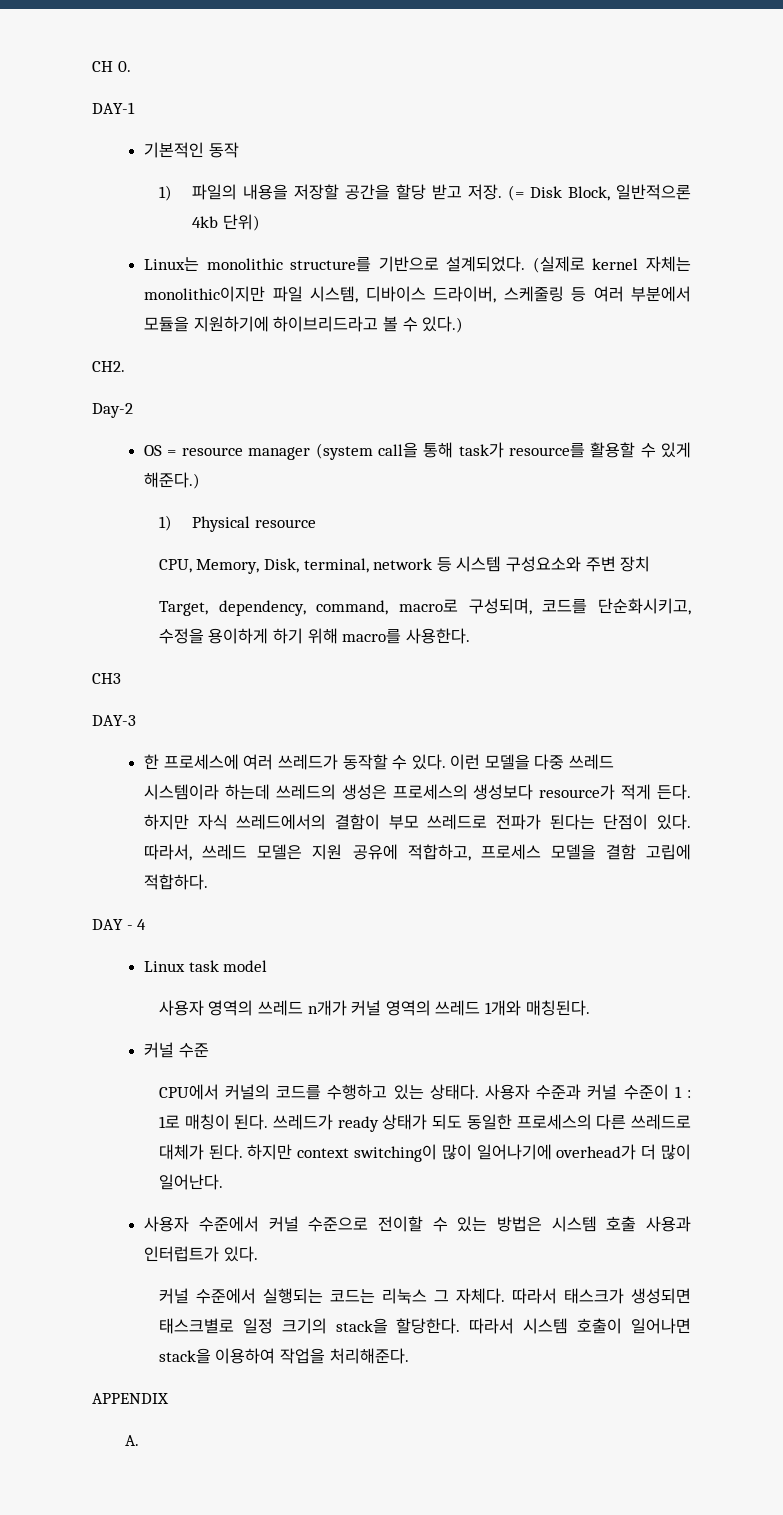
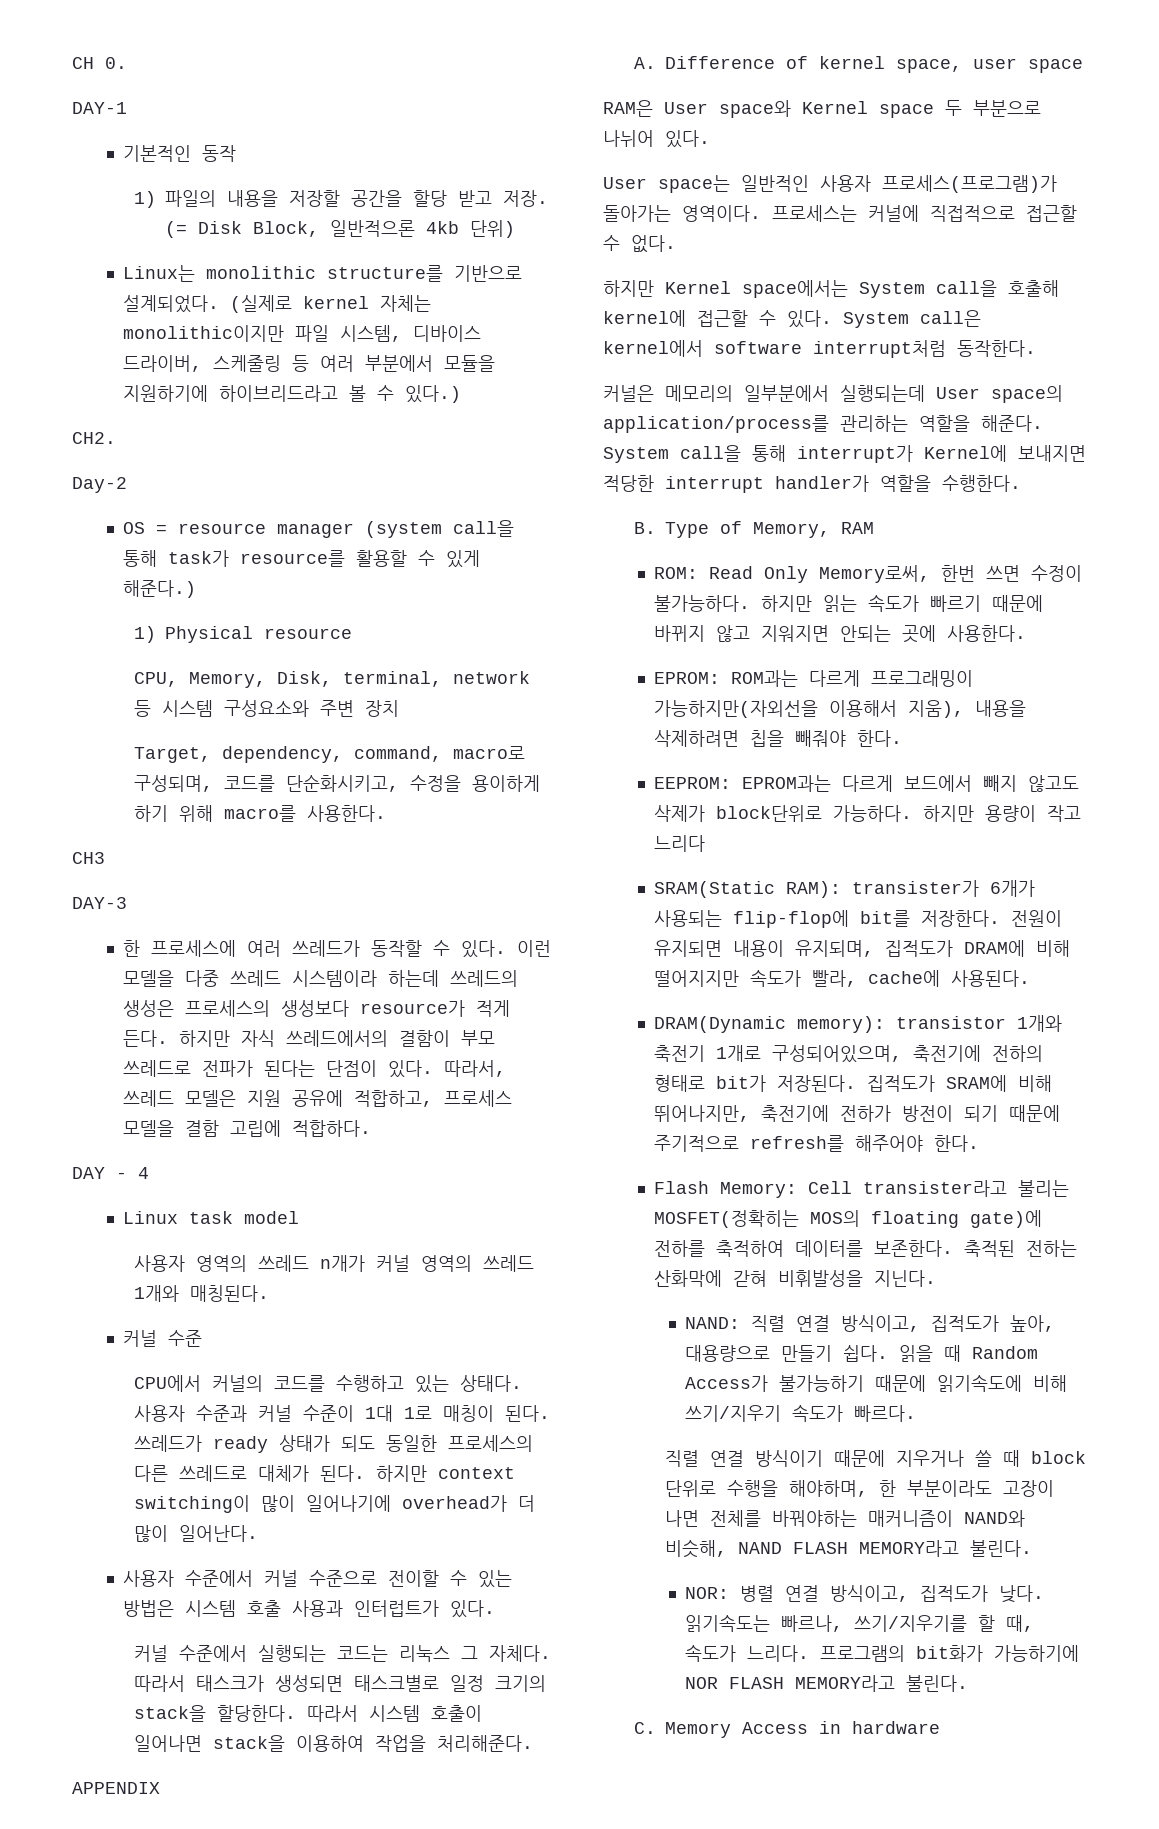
[674,1086,691,1098] 1 : -> [365,1405,394,1422] 1대
(140, 1440) none -> [665,56,1084,73] [603,100,1041,118] [603,130,710,148] [603,175,1057,193] [603,205,1077,222] [603,235,676,253] [603,280,1059,298] [603,310,981,328] [603,340,1036,358] [603,385,1063,403] [603,415,1043,433] [603,445,1086,463] [603,475,1021,493] [634,521,875,538] [653,565,1082,583] [653,594,1043,612] [653,625,1026,643] [653,670,973,687] [653,700,1026,718] [653,730,902,747] [653,775,1079,792] [653,805,1081,822] [653,835,705,852] [653,880,1035,898] [653,910,1062,928] [653,940,1070,957] [653,969,1030,987] [653,1015,1062,1033] [653,1045,1043,1063] [653,1075,1052,1092] [653,1105,1060,1122] [653,1135,979,1152] [653,1180,1069,1198] [653,1210,1042,1228] [653,1240,1077,1257] [653,1270,936,1287] [685,1315,1056,1332] [685,1345,1039,1362] [685,1374,1068,1392] [685,1404,917,1422] [665,1450,1087,1467] [665,1480,1055,1497] [665,1510,1026,1527] [665,1539,1033,1558] [685,1585,1045,1603] [685,1614,1035,1632] [685,1644,1080,1662] [685,1675,969,1692] [634,1721,941,1738] Difference of kernel space, user space // RAM은 User space와 Kernel space 두 부분으로 나뉘어 있다. // User space는 일반적인 사용자 프로세스(프로그램)가 돌아가는 영역이다. 프로세스는 커널에 직접적으로 접근할 수 없다. // 하지만 Kernel space에서는 System call을 호출해 kernel에 접근할 수 있다. System call은 kernel에서 software interrupt처럼 동작한다. // 커널은 메모리의 일부분에서 실행되는데 User space의 application/process를 관리하는 역할을 해준다. System call을 통해 interrupt가 Kernel에 보내지면 적당한 interrupt handler가 역할을 수행한다. // B. Type of Memory, RAM // ROM: Read Only Memory로써, 한번 쓰면 수정이 불가능하다. 하지만 읽는 속도가 빠르기 때문에 바뀌지 않고 지워지면 안되는 곳에 사용한다. // EPROM: ROM과는 다르게 프로그래밍이 가능하지만(자외선을 이용해서 지움), 내용을 삭제하려면 칩을 빼줘야 한다. // EEPROM: EPROM과는 다르게 보드에서 빼지 않고도 삭제가 block단위로 가능하다. 하지만 용량이 작고 느리다 // SRAM(Static RAM): transister가 6개가 사용되는 flip-flop에 bit를 저장한다. 전원이 유지되면 내용이 유지되며, 집적도가 DRAM에 비해 떨어지지만 속도가 빨라, cache에 사용된다. // DRAM(Dynamic memory): transistor 1개와 축전기 1개로 구성되어있으며, 축전기에 전하의 형태로 bit가 저장된다. 집적도가 SRAM에 비해 뛰어나지만, 축전기에 전하가 방전이 되기 때문에 주기적으로 refresh를 해주어야 한다. // Flash Memory: Cell transister라고 불리는 MOSFET(정확히는 MOS의 floating gate)에 전하를 축적하여 데이터를 보존한다. 축적된 전하는 산화막에 갇혀 비휘발성을 지닌다. // NAND: 직렬 연결 방식이고, 집적도가 높아, 대용량으로 만들기 쉽다. 읽을 때 Random Access가 불가능하기 때문에 읽기속도에 비해 쓰기/지우기 속도가 빠르다. // 직렬 연결 방식이기 때문에 지우거나 쓸 때 block 단위로 수행을 해야하며, 한 부분이라도 고장이 나면 전체를 바꿔야하는 매커니즘이 NAND와 비슷해, NAND FLASH MEMORY라고 불린다. // NOR: 병렬 연결 방식이고, 집적도가 낮다. 읽기속도는 빠르나, 쓰기/지우기를 할 때, 속도가 느리다. 프로그램의 bit화가 가능하기에 NOR FLASH MEMORY라고 불린다. // C. Memory Access in hardware

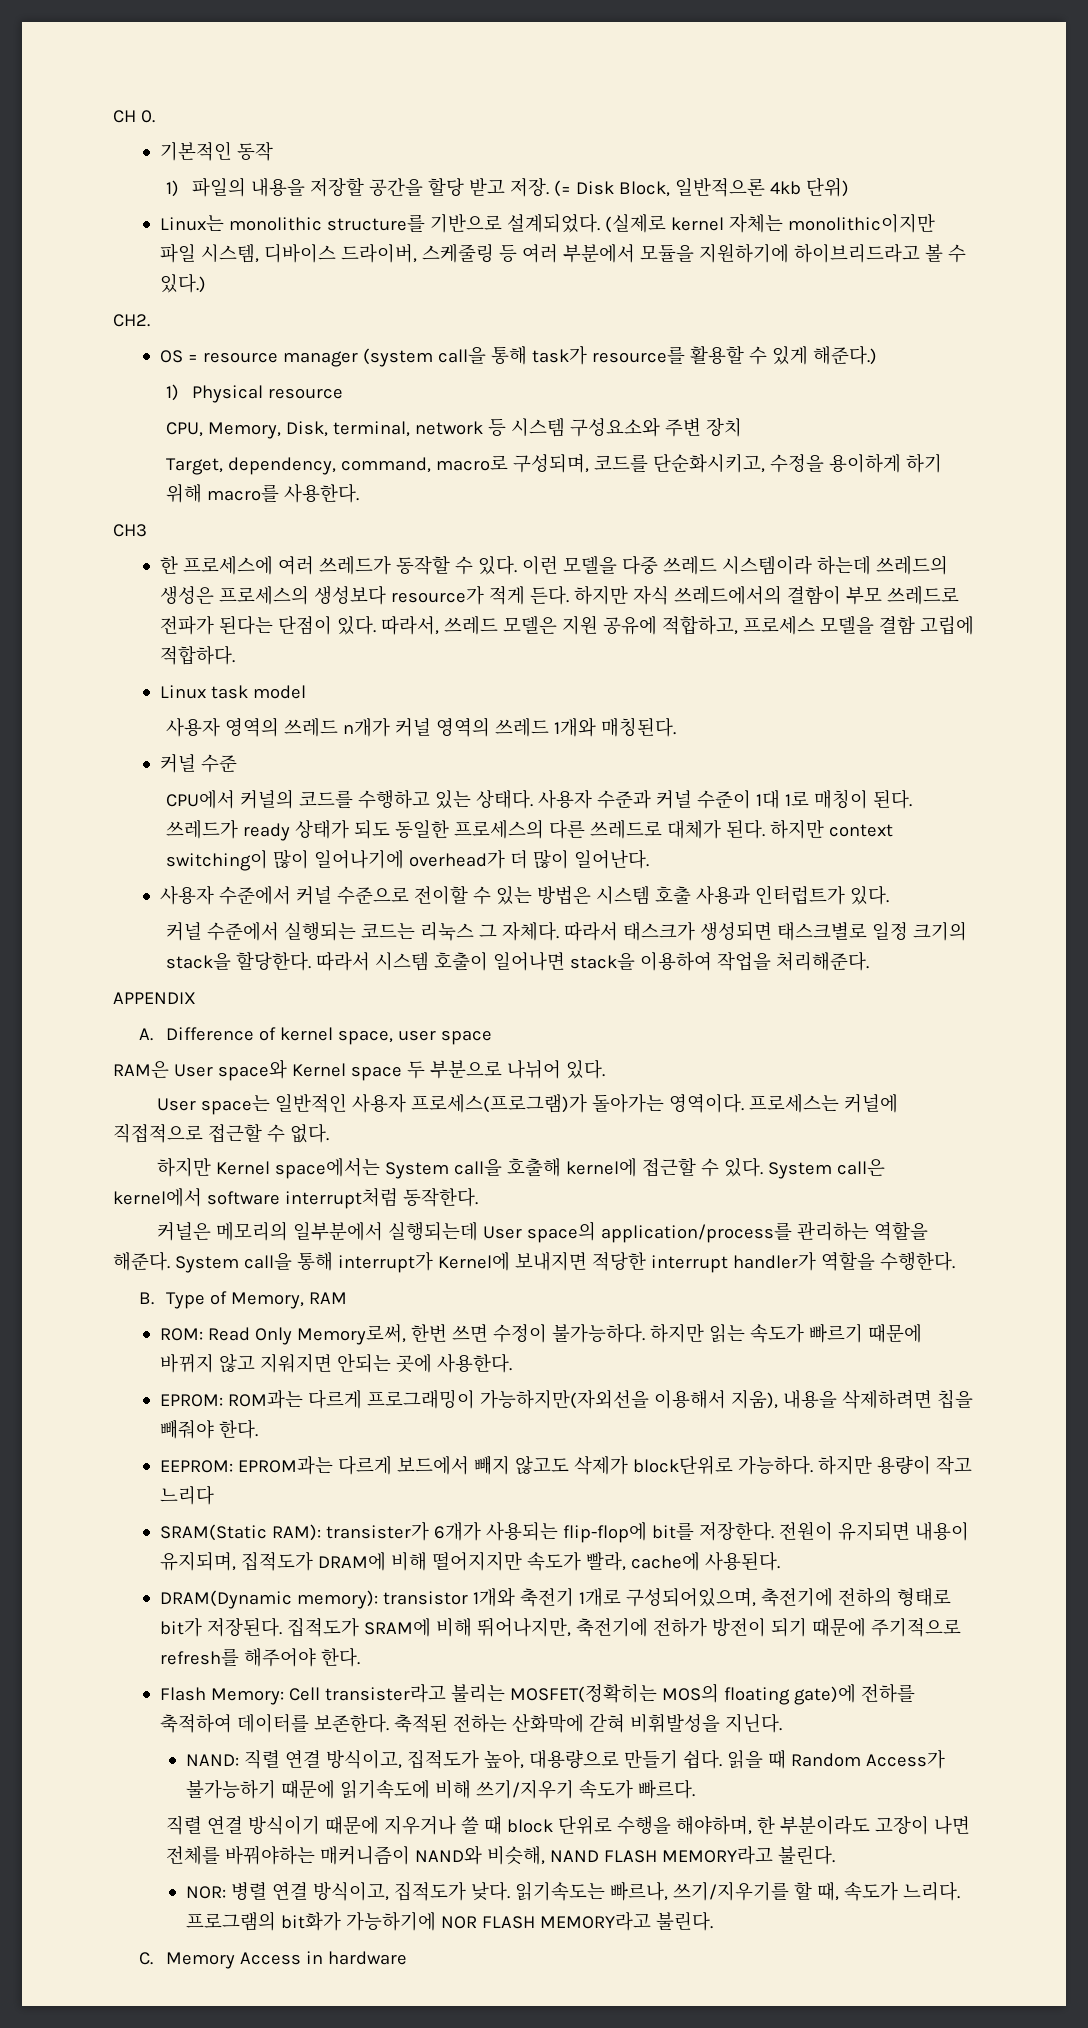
[72,102,127,114] // DAY-1 -> (155, 116) none
[72,477,127,493] // Day-2 -> (150, 320) none
[72,897,127,909] // DAY-3 -> (147, 530) none
[72,1167,149,1179] // DAY - 4 -> (235, 655) none

